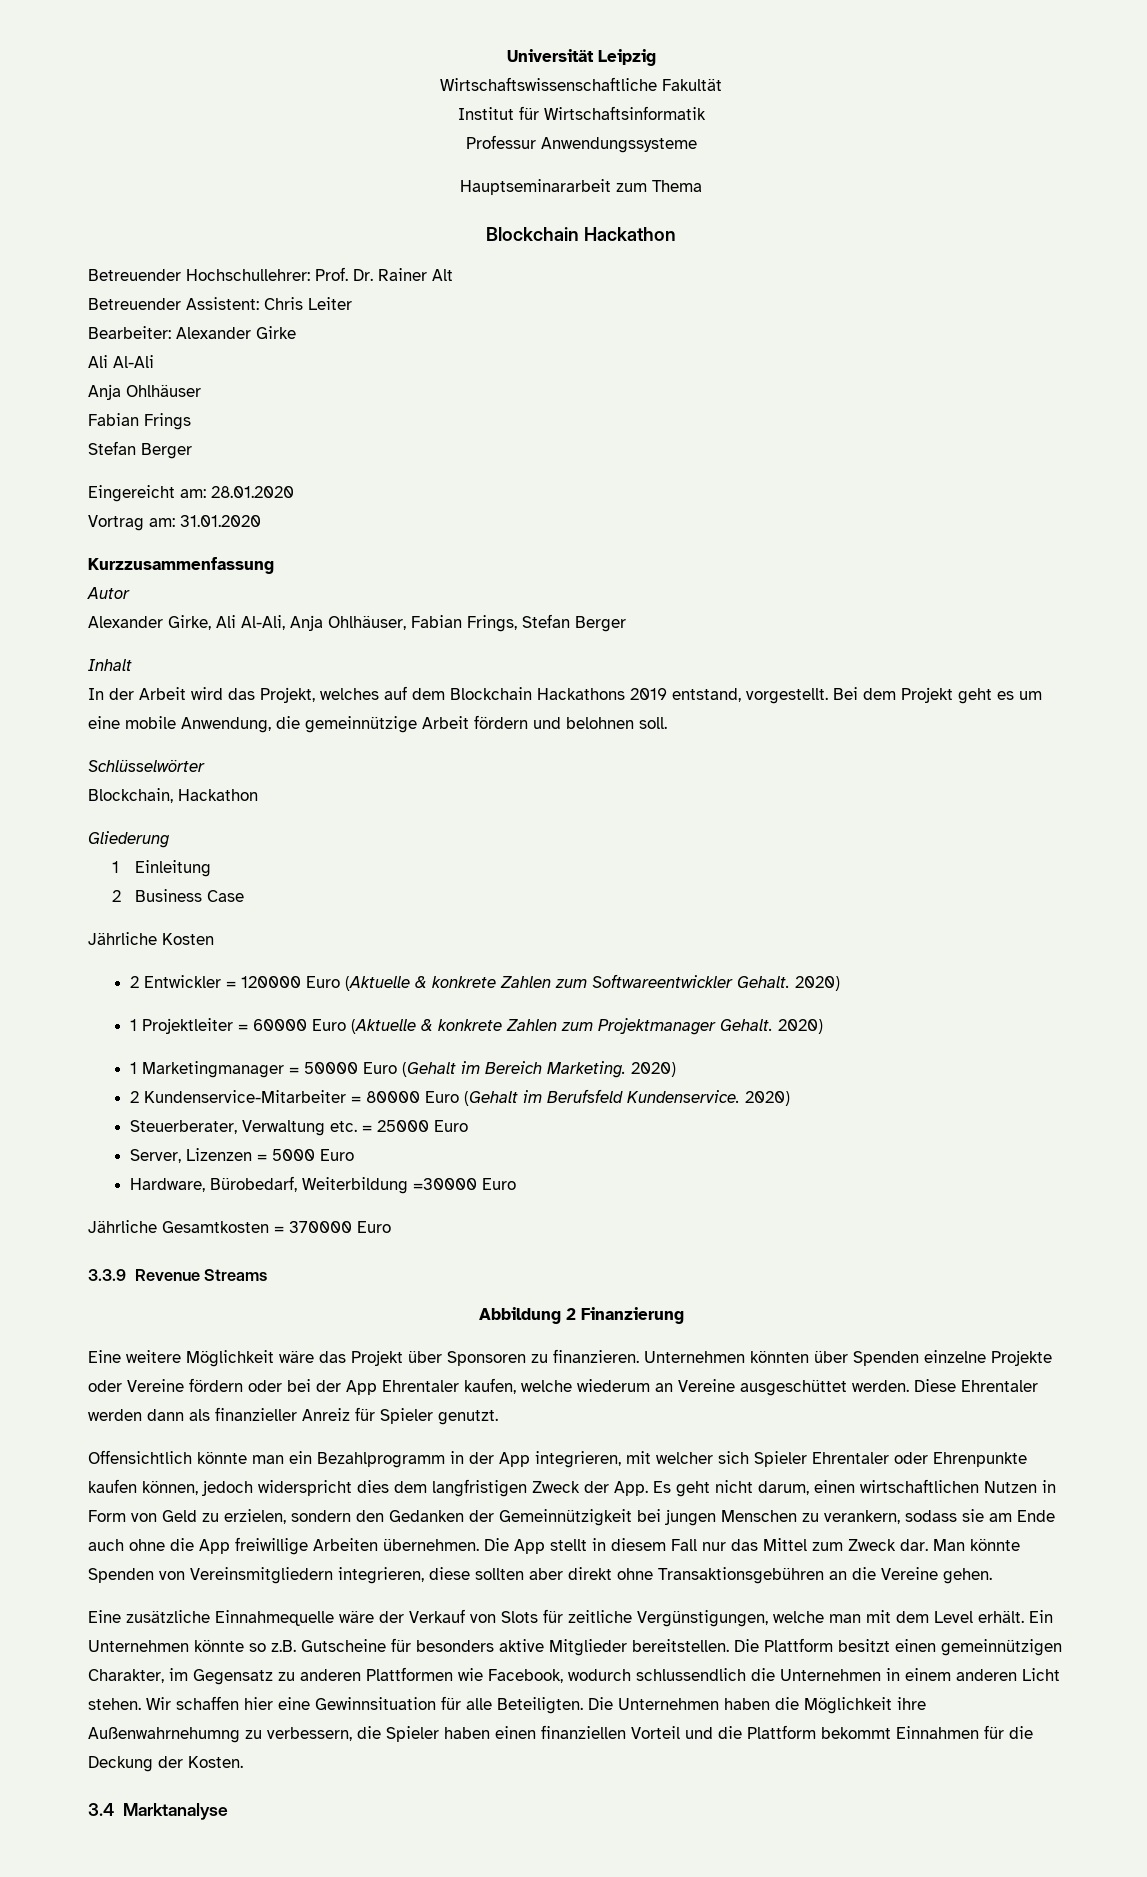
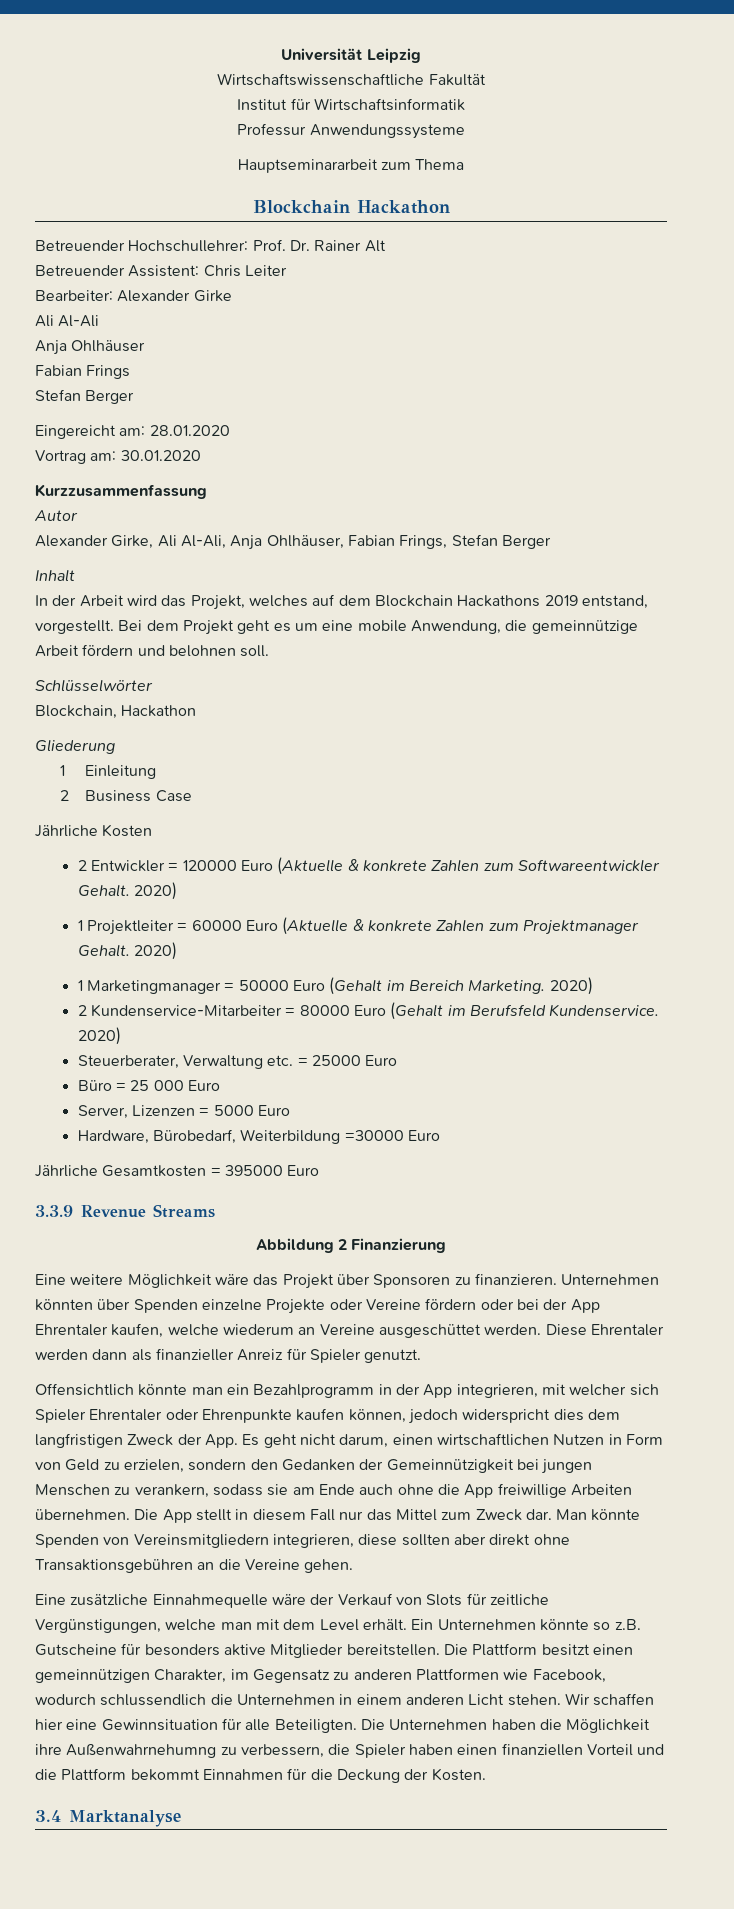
[180,515,261,527] 31.01.2020 -> [120,450,201,461] 30.01.2020
(469, 1126) none -> [77,1080,221,1091] // Büro = 25 000 Euro
[289,1221,352,1233] 370000 -> [224,1165,283,1176] 395000

